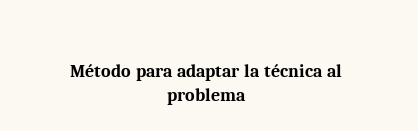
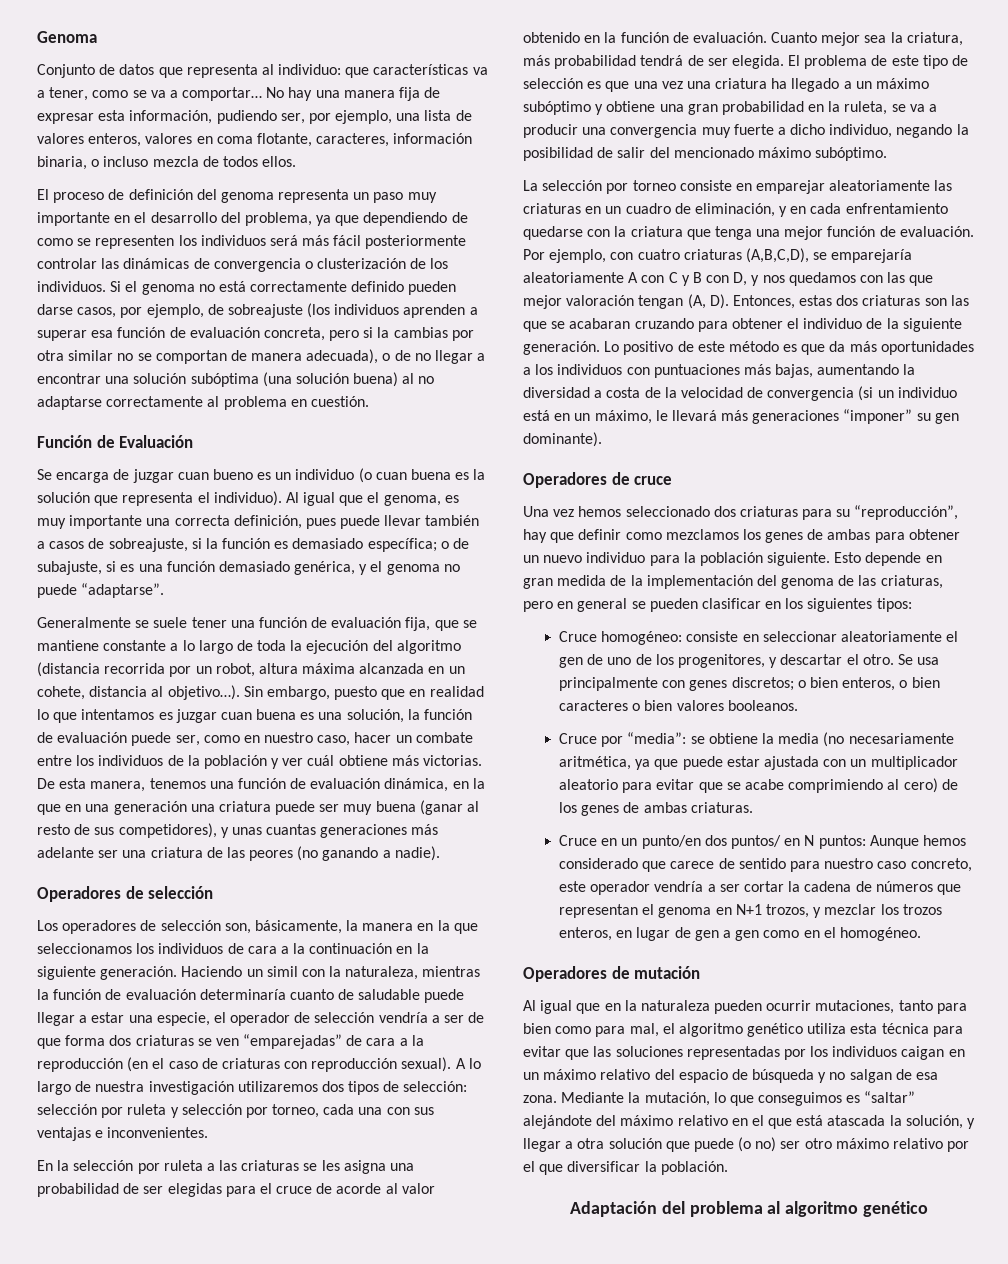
[70,64,342,81] [167,88,246,105] Método para adaptar la técnica al problema -> [37,31,97,43] [37,64,488,78] [37,87,441,101] [37,110,472,124] [37,133,473,147] [37,156,297,170] [37,189,437,203] [37,212,468,226] [37,235,467,249] [37,258,449,272] [37,281,457,295] [37,303,478,318] [37,327,474,341] [37,349,486,364] [37,372,435,387] [37,396,369,410] [37,435,194,448] [37,468,486,483] [37,491,459,506] [37,515,480,529] [37,538,470,552] [37,561,460,575] [37,583,165,598] [37,617,477,631] [37,640,461,654] [37,662,465,677] [37,685,484,700] [37,709,473,723] [37,732,473,746] [37,755,483,769] [37,778,485,792] [37,800,480,815] [37,823,439,838] [37,846,440,861] [37,886,214,902] [37,920,478,934] [37,943,429,954] [37,966,481,980] [37,989,465,1003] [37,1012,485,1026] [37,1034,424,1049] [37,1057,481,1072] [37,1081,468,1095] [37,1104,434,1118] [37,1127,209,1141] [37,1160,415,1174] [37,1183,435,1197] [523,32,963,46] [523,55,969,69] [523,78,930,92] [523,101,938,115] [523,124,969,138] [523,147,888,161] [523,180,953,194] [523,203,948,217] [523,226,974,240] [523,248,913,263] [523,272,934,286] [523,294,969,309] [523,318,962,332] [523,341,974,355] [523,364,916,378] [523,386,957,401] [523,409,959,424] [523,432,602,447] [523,472,673,488] [523,505,959,520] [523,529,960,543] [523,552,942,566] [523,575,943,589] [523,598,912,612] [559,631,959,645] [559,654,940,668] [559,677,940,691] [559,700,798,711] [559,732,954,747] [559,756,958,770] [559,778,958,793] [559,802,753,816] [559,835,966,849] [559,858,972,872] [559,881,961,895] [559,904,942,918] [559,927,921,941] [523,966,701,982] [523,1000,967,1014] [523,1023,963,1037] [523,1046,965,1060] [523,1069,939,1083] [523,1091,916,1106] [523,1115,976,1129] [523,1137,970,1152] [523,1161,728,1175] [569,1201,929,1217] Genoma // Conjunto de datos que representa al individuo: que características va a tener, como se va a comportar… No hay una manera fija de expresar esta información, pudiendo ser, por ejemplo, una lista de valores enteros, valores en coma flotante, caracteres, información binaria, o incluso mezcla de todos ellos. // El proceso de definición del genoma representa un paso muy importante en el desarrollo del problema, ya que dependiendo de como se representen los individuos será más fácil posteriormente controlar las dinámicas de convergencia o clusterización de los individuos. Si el genoma no está correctamente definido pueden darse casos, por ejemplo, de sobreajuste (los individuos aprenden a superar esa función de evaluación concreta, pero si la cambias por otra similar no se comportan de manera adecuada), o de no llegar a encontrar una solución subóptima (una solución buena) al no adaptarse correctamente al problema en cuestión. // Función de Evaluación // Se encarga de juzgar cuan bueno es un individuo (o cuan buena es la solución que representa el individuo). Al igual que el genoma, es muy importante una correcta definición, pues puede llevar también a casos de sobreajuste, si la función es demasiado específica; o de subajuste, si es una función demasiado genérica, y el genoma no puede “adaptarse”. // Generalmente se suele tener una función de evaluación fija, que se mantiene constante a lo largo de toda la ejecución del algoritmo (distancia recorrida por un robot, altura máxima alcanzada en un cohete, distancia al objetivo…). Sin embargo, puesto que en realidad lo que intentamos es juzgar cuan buena es una solución, la función de evaluación puede ser, como en nuestro caso, hacer un combate entre los individuos de la población y ver cuál obtiene más victorias. De esta manera, tenemos una función de evaluación dinámica, en la que en una generación una criatura puede ser muy buena (ganar al resto de sus competidores), y unas cuantas generaciones más adelante ser una criatura de las peores (no ganando a nadie). // Operadores de selección // Los operadores de selección son, básicamente, la manera en la que seleccionamos los individuos de cara a la continuación en la siguiente generación. Haciendo un simil con la naturaleza, mientras la función de evaluación determinaría cuanto de saludable puede llegar a estar una especie, el operador de selección vendría a ser de que forma dos criaturas se ven “emparejadas” de cara a la reproducción (en el caso de criaturas con reproducción sexual). A lo largo de nuestra investigación utilizaremos dos tipos de selección: selección por ruleta y selección por torneo, cada una con sus ventajas e inconvenientes. // En la selección por ruleta a las criaturas se les asigna una probabilidad de ser elegidas para el cruce de acorde al valor obtenido en la función de evaluación. Cuanto mejor sea la criatura, más probabilidad tendrá de ser elegida. El problema de este tipo de selección es que una vez una criatura ha llegado a un máximo subóptimo y obtiene una gran probabilidad en la ruleta, se va a producir una convergencia muy fuerte a dicho individuo, negando la posibilidad de salir del mencionado máximo subóptimo. // La selección por torneo consiste en emparejar aleatoriamente las criaturas en un cuadro de eliminación, y en cada enfrentamiento quedarse con la criatura que tenga una mejor función de evaluación. Por ejemplo, con cuatro criaturas (A,B,C,D), se emparejaría aleatoriamente A con C y B con D, y nos quedamos con las que mejor valoración tengan (A, D). Entonces, estas dos criaturas son las que se acabaran cruzando para obtener el individuo de la siguiente generación. Lo positivo de este método es que da más oportunidades a los individuos con puntuaciones más bajas, aumentando la diversidad a costa de la velocidad de convergencia (si un individuo está en un máximo, le llevará más generaciones “imponer” su gen dominante). // Operadores de cruce // Una vez hemos seleccionado dos criaturas para su “reproducción”, hay que definir como mezclamos los genes de ambas para obtener un nuevo individuo para la población siguiente. Esto depende en gran medida de la implementación del genoma de las criaturas, pero en general se pueden clasificar en los siguientes tipos: // Cruce homogéneo: consiste en seleccionar aleatoriamente el gen de uno de los progenitores, y descartar el otro. Se usa principalmente con genes discretos; o bien enteros, o bien caracteres o bien valores booleanos. // Cruce por “media”: se obtiene la media (no necesariamente aritmética, ya que puede estar ajustada con un multiplicador aleatorio para evitar que se acabe comprimiendo al cero) de los genes de ambas criaturas. // Cruce en un punto/en dos puntos/ en N puntos: Aunque hemos considerado que carece de sentido para nuestro caso concreto, este operador vendría a ser cortar la cadena de números que representan el genoma en N+1 trozos, y mezclar los trozos enteros, en lugar de gen a gen como en el homogéneo. // Operadores de mutación // Al igual que en la naturaleza pueden ocurrir mutaciones, tanto para bien como para mal, el algoritmo genético utiliza esta técnica para evitar que las soluciones representadas por los individuos caigan en un máximo relativo del espacio de búsqueda y no salgan de esa zona. Mediante la mutación, lo que conseguimos es “saltar” alejándote del máximo relativo en el que está atascada la solución, y llegar a otra solución que puede (o no) ser otro máximo relativo por el que diversificar la población. // Adaptación del problema al algoritmo genético

